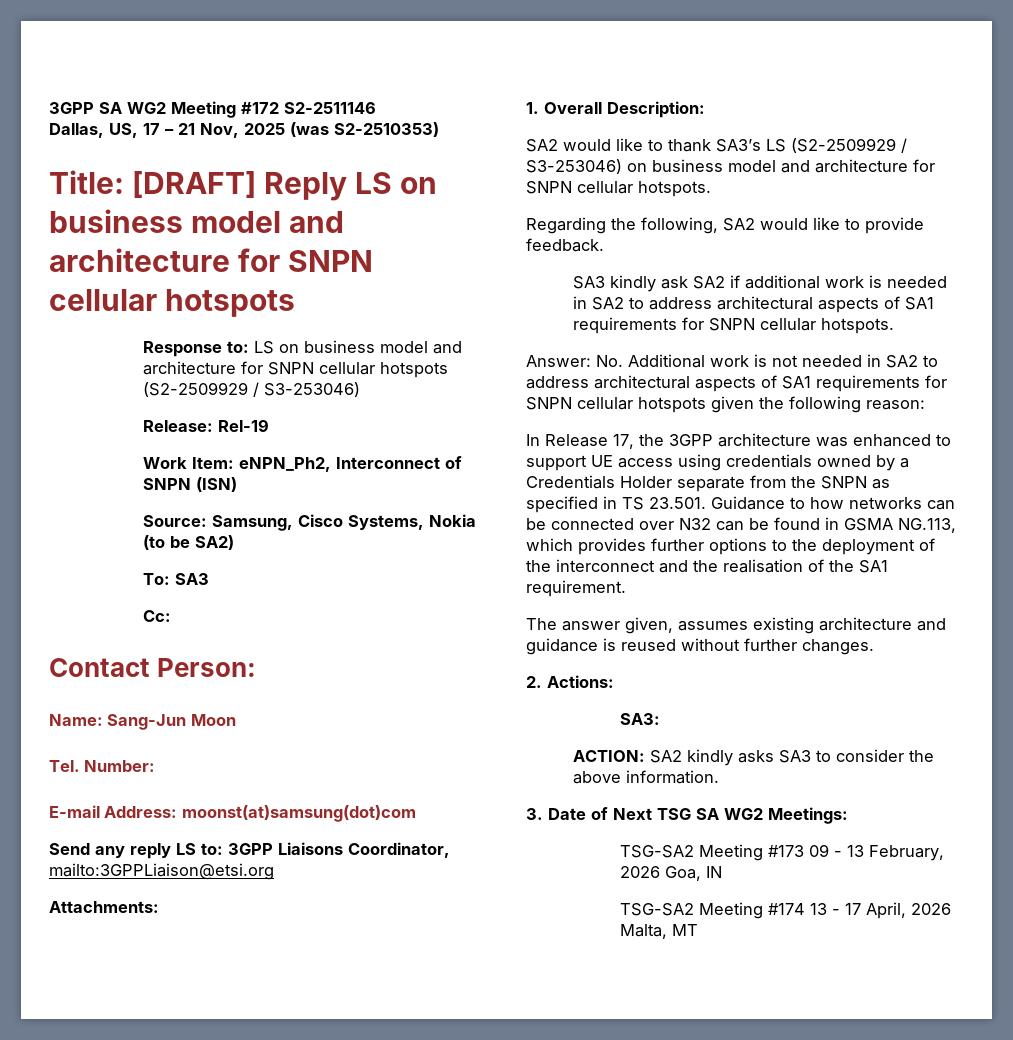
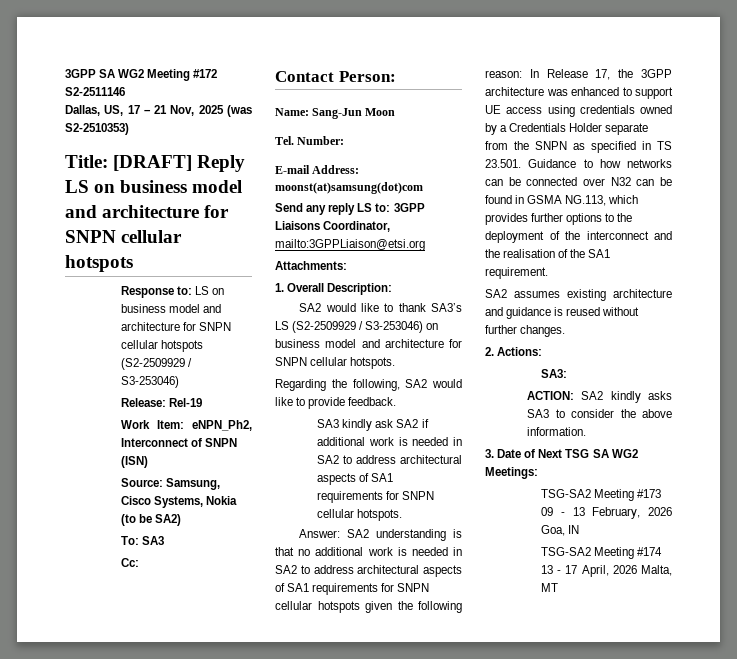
[596,354,798,368] No. Additional work is not -> [347,529,462,541] [275,547,407,556] SA2 understanding is that no additional work is
(925, 405) // -> (522, 74) none
[526,617,673,634] The answer given, -> [485,289,507,298] SA2

